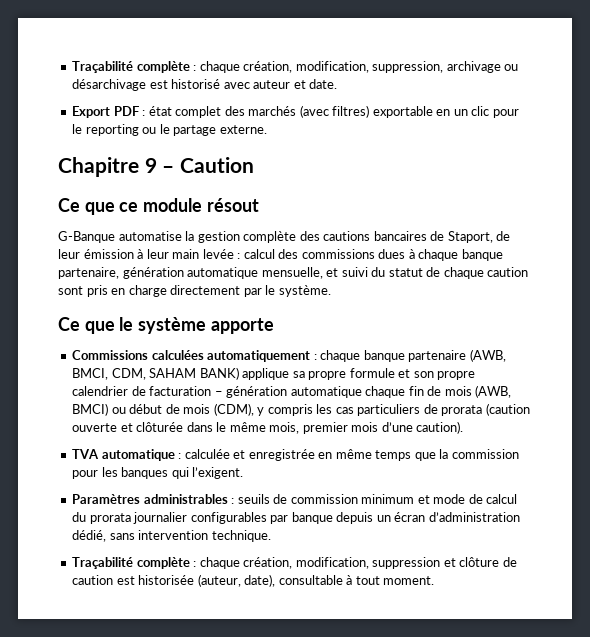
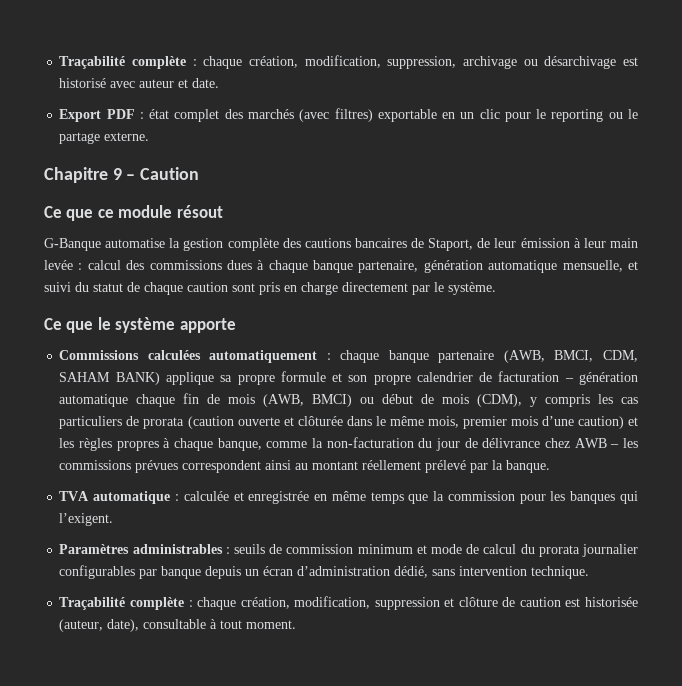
[416,421,464,434] caution). -> [577,416,638,429] [59,437,639,451] [59,460,551,473] caution) et les règles propres à chaque banque, comme la non-facturation du jour de délivrance chez AWB – les commissions prévues correspondent ainsi au montant réellement prélevé par la banque.

